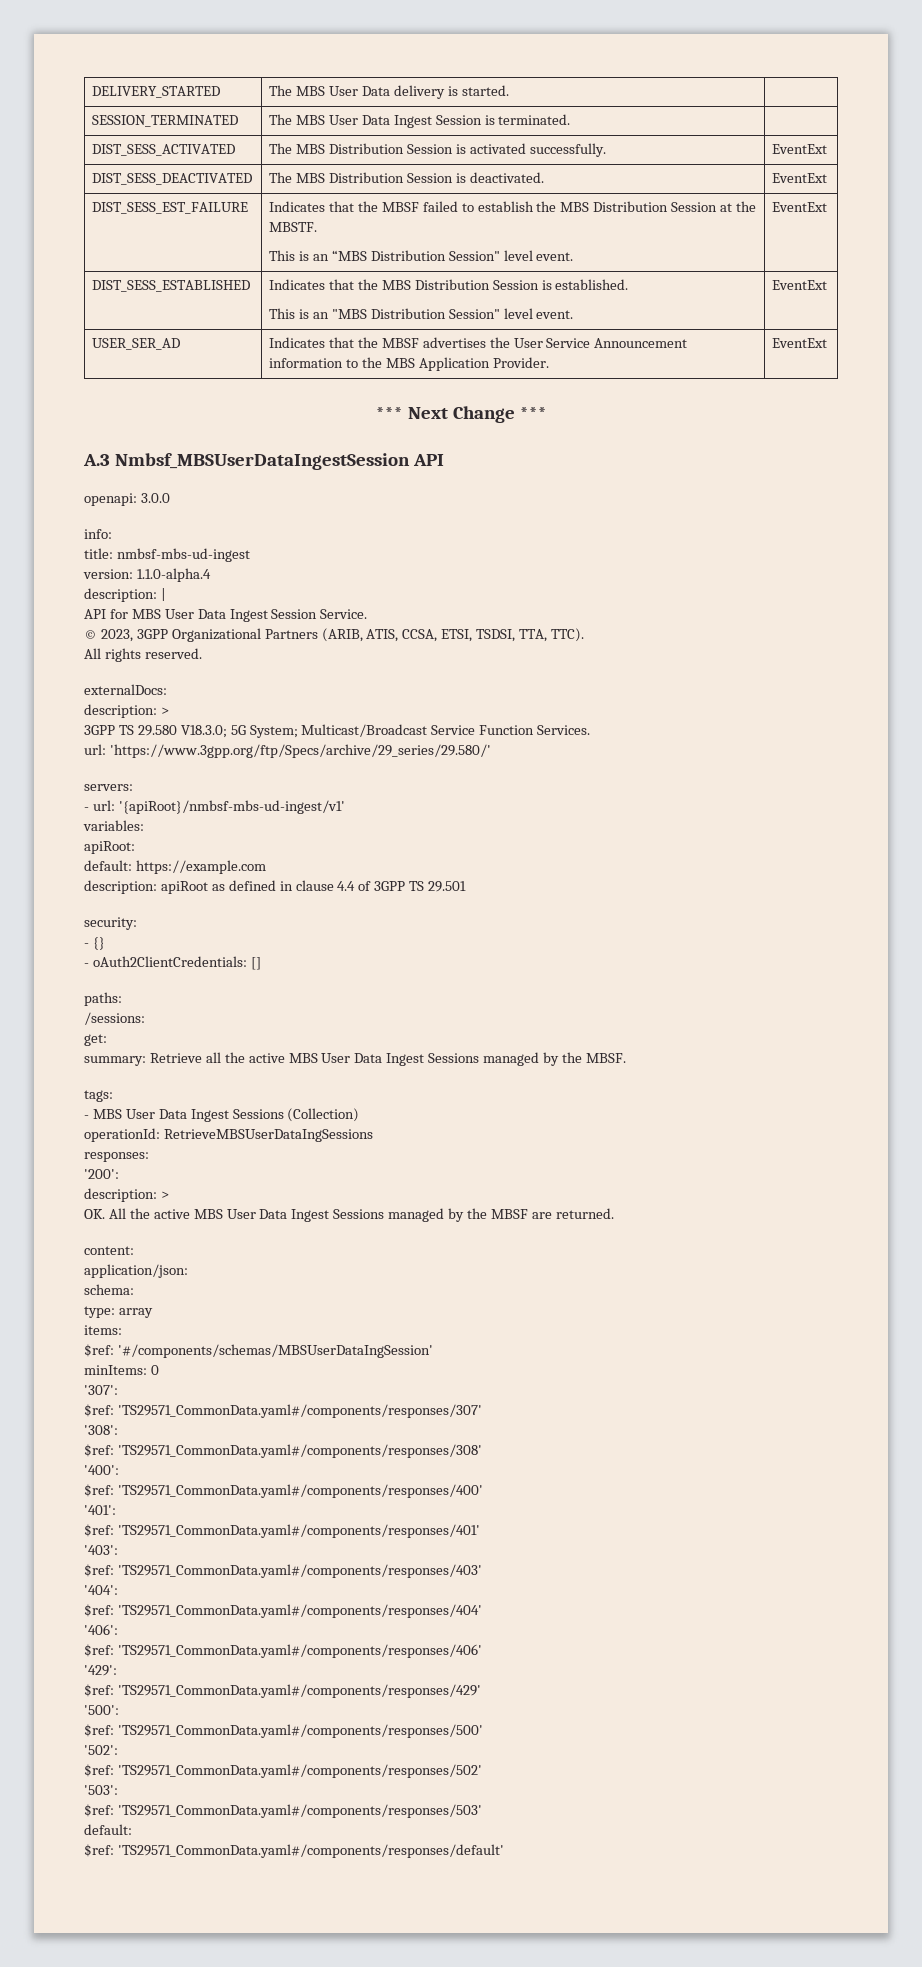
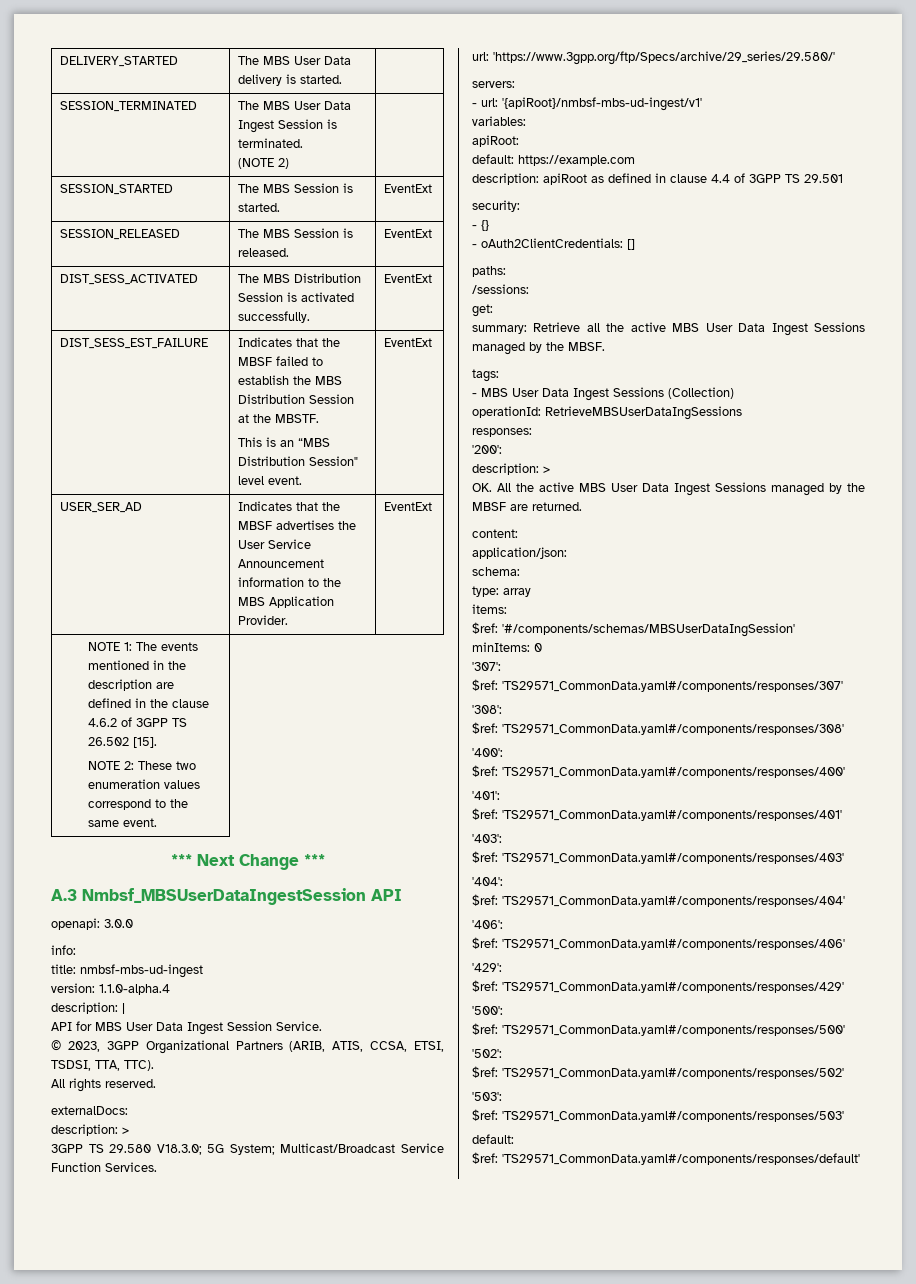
(571, 119) | -> [238,158,290,169] [60,184,174,195] [238,183,354,193] [238,203,281,212] [384,184,433,193] [60,229,181,240] [238,228,354,238] [238,248,290,257] [384,229,433,238] // (NOTE 2) | // SESSION_STARTED | The MBS Session is started. | EventExt // SESSION_RELEASED | The MBS Session is released. | EventExt
[92,173,253,185] [269,172,544,183] [772,173,828,183] // DIST_SESS_DEACTIVATED | The MBS Distribution Session is deactivated. | EventExt -> (433, 278) none
[92,280,251,292] [269,279,629,290] [269,308,574,319] [772,280,828,290] // DIST_SESS_ESTABLISHED | Indicates that the MBS Distribution Session is established. // This is an "MBS Distribution Session" level event. | EventExt -> (433, 342) none
(828, 343) none -> [87,642,198,651] [87,660,186,670] [87,679,174,691] [87,698,209,708] [87,717,187,727] [87,737,157,748] [87,761,196,770] [87,779,200,789] [87,799,188,810] [87,818,157,827] // NOTE 1: The events mentioned in the description are defined in the clause 4.6.2 of 3GPP TS 26.502 [15]. // NOTE 2: These two enumeration values correspond to the same event.

